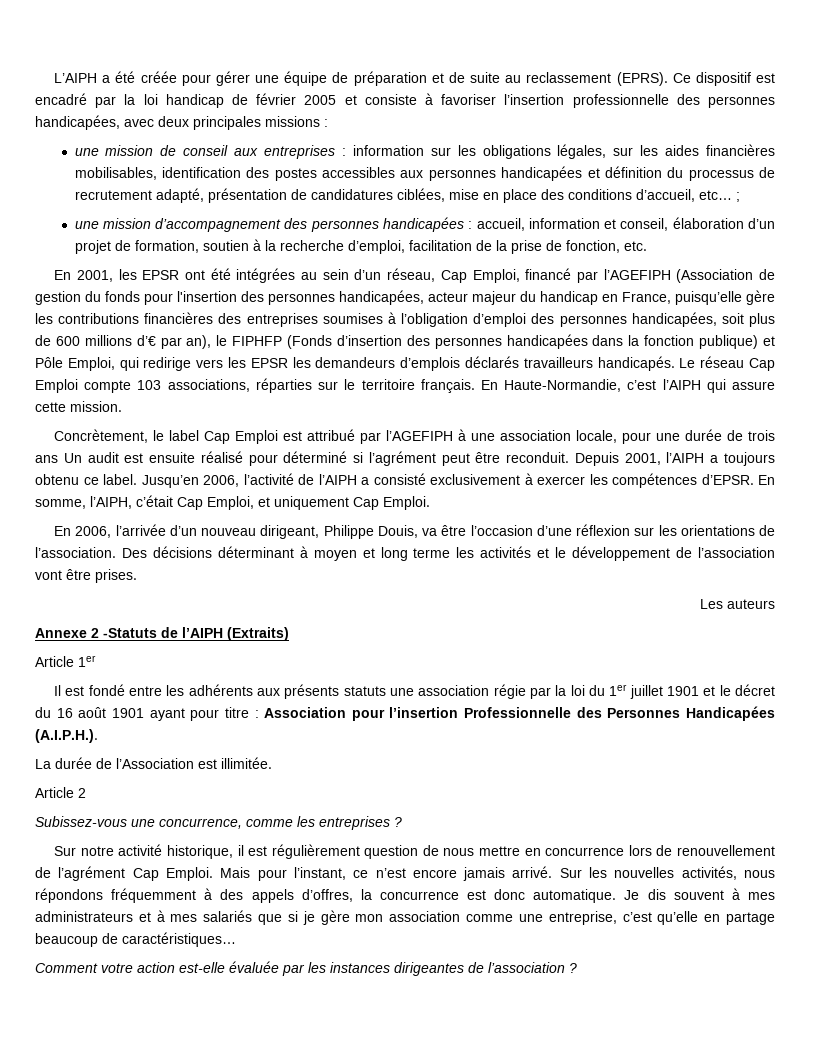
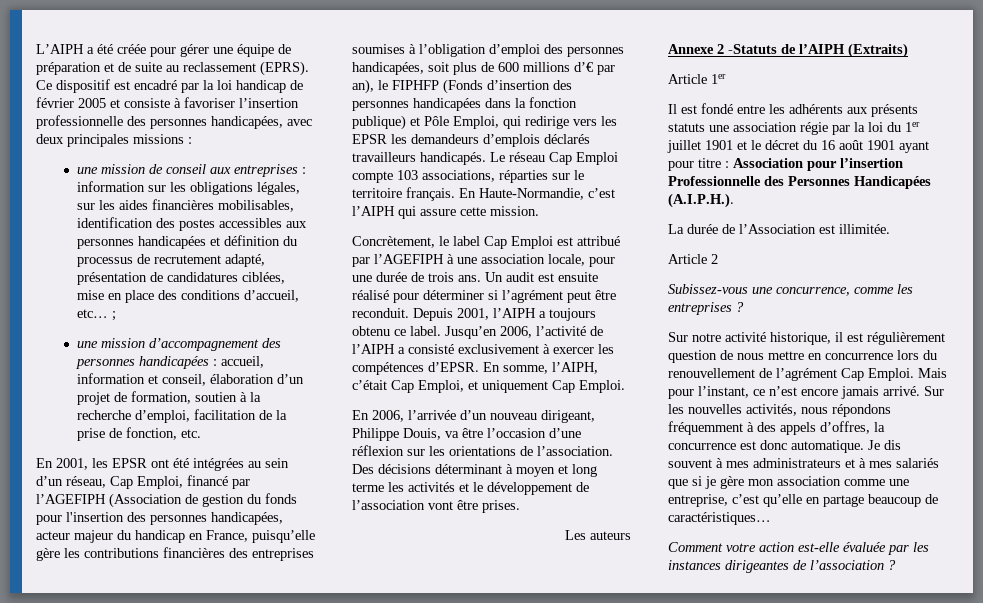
[35,455,58,463] ans -> [458,275,481,282] ans.
[283,451,348,463] déterminé -> [423,290,484,300] déterminer
[656,845,673,856] de -> [923,350,937,360] du

